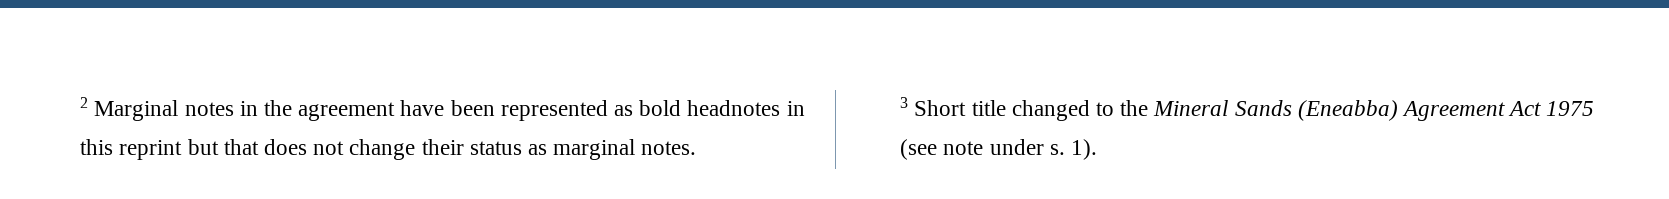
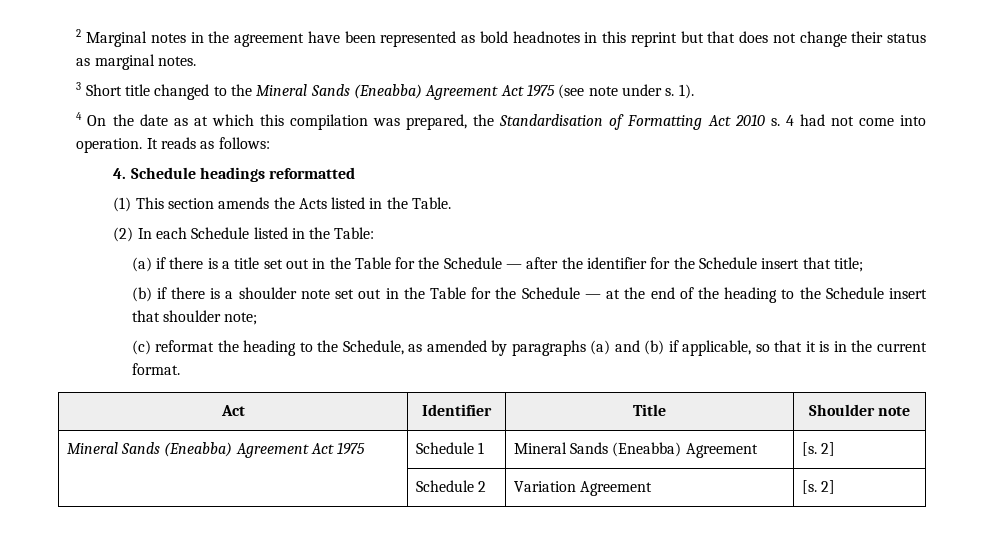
(1097, 149) none -> [76,112,927,130] [76,137,270,153] [113,167,356,182] [113,197,452,212] [113,227,375,242] [131,257,863,272] [131,287,928,303] [131,310,258,325] [131,340,927,356] [131,363,180,375] [220,405,245,416] [422,404,492,416] [633,404,666,416] [808,404,911,416] [66,442,366,458] [415,442,485,454] [513,442,758,458] [801,442,836,456] [415,480,487,492] [513,481,653,496] [801,480,836,494] // 4 On the date as at which this compilation was prepared, the Standardisation of Formatting Act 2010 s. 4 had not come into operation. It reads as follows: // 4. Schedule headings reformatted // (1) This section amends the Acts listed in the Table. // (2) In each Schedule listed in the Table: // (a) if there is a title set out in the Table for the Schedule — after the identifier for the Schedule insert that title; // (b) if there is a shoulder note set out in the Table for the Schedule — at the end of the heading to the Schedule insert that shoulder note; // (c) reformat the heading to the Schedule, as amended by paragraphs (a) and (b) if applicable, so that it is in the current format. // Act | Identifier | Title | Shoulder note // Mineral Sands (Eneabba) Agreement Act 1975 | Schedule 1 | Mineral Sands (Eneabba) Agreement | [s. 2] // | Schedule 2 | Variation Agreement | [s. 2]

